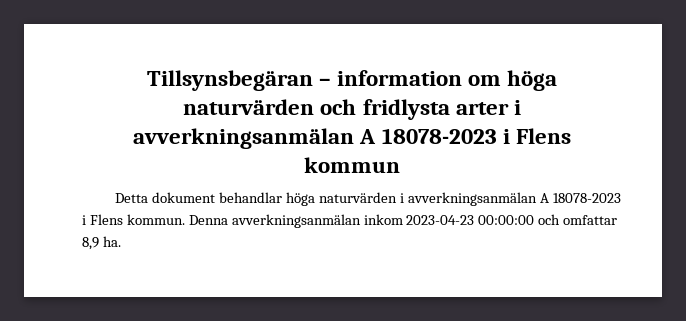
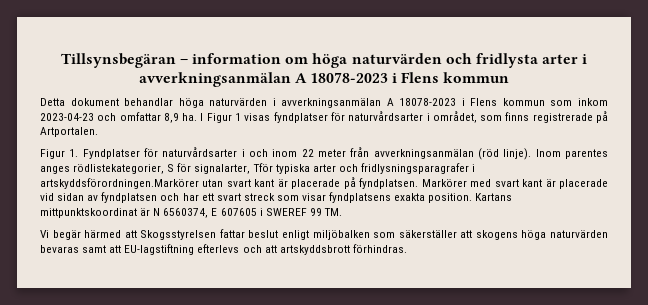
[126,214,361,228] kommun. Denna avverkningsanmälan -> [502,98,573,106] kommun som
[478,215,535,225] 00:00:00 -> (94, 117) none
(121, 241) none -> [200,111,608,123] [40,127,98,137] [40,147,608,160] [40,163,476,174] [40,177,608,189] [40,192,513,203] [40,208,342,218] [40,229,608,240] [40,244,407,255] I Figur 1 visas fyndplatser för naturvårdsarter i området, som finns registrerade på Artportalen. // Figur 1. Fyndplatser för naturvårdsarter i och inom 22 meter från avverkningsanmälan (röd linje). Inom parentes anges rödlistekategorier, S för signalarter, Tför typiska arter och fridlysningsparagrafer i artskyddsförordningen.Markörer utan svart kant är placerade på fyndplatsen. Markörer med svart kant är placerade vid sidan av fyndplatsen och har ett svart streck som visar fyndplatsens exakta position. Kartans mittpunktskoordinat är N 6560374, E 607605 i SWEREF 99 TM. // Vi begär härmed att Skogsstyrelsen fattar beslut enligt miljöbalken som säkerställer att skogens höga naturvärden bevaras samt att EU-lagstiftning efterlevs och att artskyddsbrott förhindras.

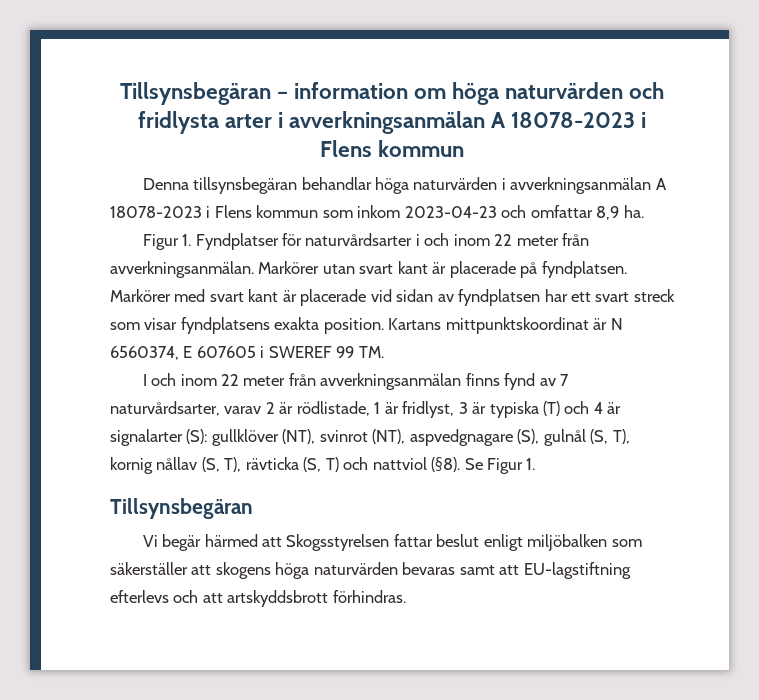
[40,98,119,106] Detta dokument -> [142,177,298,194] Denna tillsynsbegäran
[200,111,608,123] [40,127,98,137] I Figur 1 visas fyndplatser för naturvårdsarter i området, som finns registrerade på Artportalen. -> (644, 211) none
[373,148,608,160] [40,163,476,174] [40,178,199,189] avverkningsanmälan (röd linje). Inom parentes anges rödlistekategorier, S för signalarter, Tför typiska arter och fridlysningsparagrafer i artskyddsförordningen.Markörer -> [110,261,320,278] avverkningsanmälan. Markörer
[160,193,180,201] och -> (541, 297) none
(342, 212) none -> [142,373,570,390] [110,401,622,418] [110,429,630,446] [110,457,536,474] [110,498,253,519] // I och inom 22 meter från avverkningsanmälan finns fynd av 7 naturvårdsarter, varav 2 är rödlistade, 1 är fridlyst, 3 är typiska (T) och 4 är signalarter (S): gullklöver (NT), svinrot (NT), aspvedgnagare (S), gulnål (S, T), kornig nållav (S, T), rävticka (S, T) och nattviol (§8). Se Figur 1. // Tillsynsbegäran

